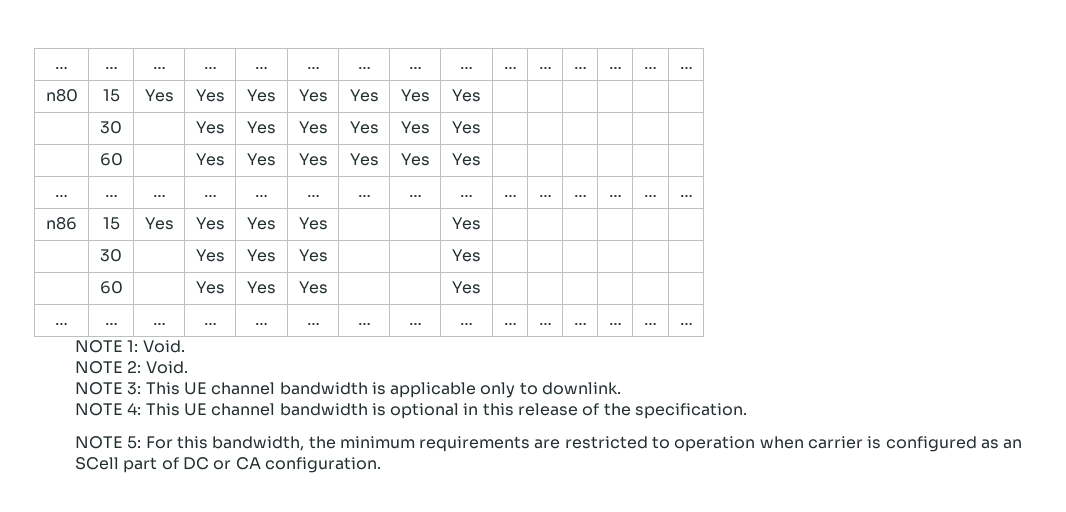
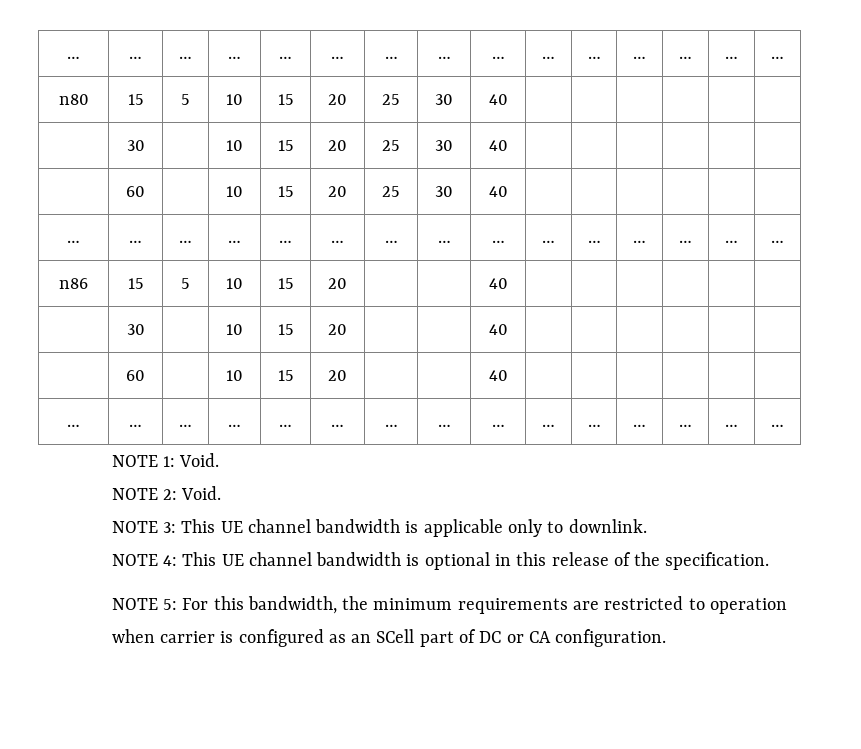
[144,89,174,102] [195,89,225,102] [247,89,276,102] [298,89,328,102] [349,89,379,102] [400,89,430,102] [452,89,481,102] [100,121,122,134] [195,121,225,134] [247,121,276,134] [298,121,328,134] [349,121,379,134] [400,121,430,134] [452,121,481,134] [99,153,123,166] [195,153,225,166] [247,153,276,166] [298,153,328,166] [349,153,379,166] [400,153,430,166] [452,153,481,166] Yes | Yes | Yes | Yes | Yes | Yes | Yes | | | | | | // | 30 | | Yes | Yes | Yes | Yes | Yes | Yes | | | | | | // | 60 | | Yes | Yes | Yes | Yes | Yes | Yes -> [181,94,190,105] [225,94,243,105] [277,94,294,105] [328,94,347,105] [382,94,400,105] [435,94,453,105] [488,94,508,105] [126,140,145,151] [225,140,243,151] [277,140,294,151] [328,140,347,151] [382,140,400,151] [435,140,453,151] [488,140,508,151] [126,186,145,197] [225,186,243,197] [277,186,294,197] [328,186,347,197] [382,186,400,197] [435,186,453,197] [488,186,508,197] 5 | 10 | 15 | 20 | 25 | 30 | 40 | | | | | | // | 30 | | 10 | 15 | 20 | 25 | 30 | 40 | | | | | | // | 60 | | 10 | 15 | 20 | 25 | 30 | 40
[144,217,174,230] [195,217,225,230] [247,217,276,230] [298,217,328,230] [452,217,481,230] [100,249,122,262] [195,249,225,262] [247,249,276,262] [298,249,328,262] [452,249,481,262] [99,281,123,294] [195,281,225,294] [247,281,276,294] [298,281,328,294] [452,281,481,294] Yes | Yes | Yes | Yes | | | Yes | | | | | | // | 30 | | Yes | Yes | Yes | | | Yes | | | | | | // | 60 | | Yes | Yes | Yes | | | Yes -> [181,278,190,289] [225,278,243,289] [277,278,294,289] [328,278,347,289] [488,278,508,289] [126,324,145,335] [225,324,243,335] [277,324,294,335] [328,324,347,335] [488,324,508,335] [126,370,145,381] [225,370,243,381] [277,370,294,381] [328,370,347,381] [488,370,508,381] 5 | 10 | 15 | 20 | | | 40 | | | | | | // | 30 | | 10 | 15 | 20 | | | 40 | | | | | | // | 60 | | 10 | 15 | 20 | | | 40

